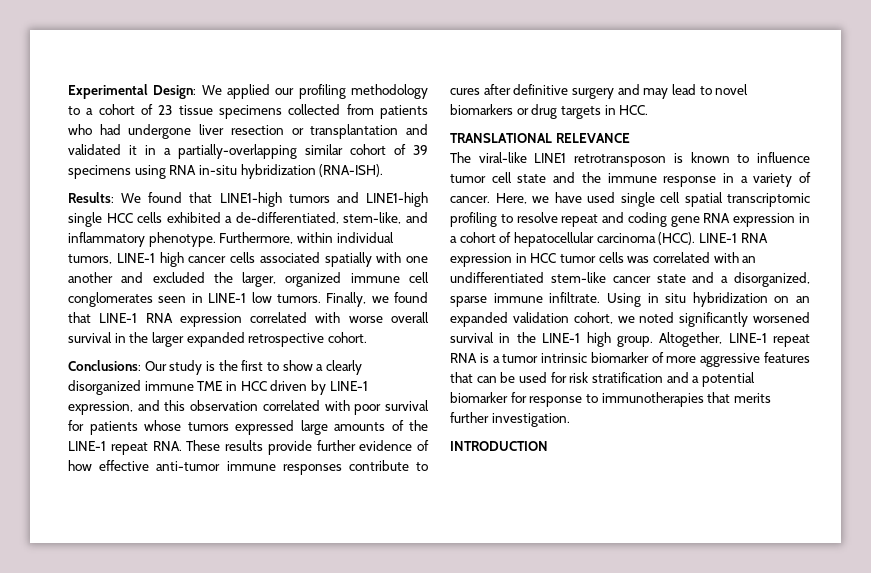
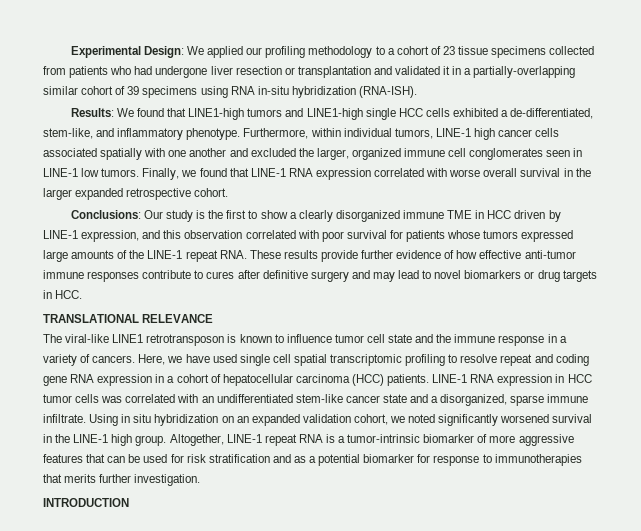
[450,196,490,203] cancer. -> [92,355,136,363] cancers.
[658,232,696,245] (HCC). -> [351,374,430,386] (HCC) patients.
[502,353,588,363] tumor intrinsic -> [347,434,421,443] tumor-intrinsic
(689, 377) none -> [293,456,306,463] as

